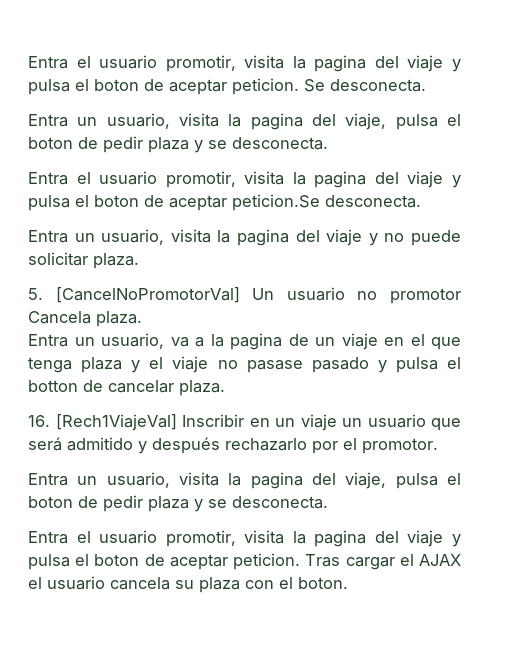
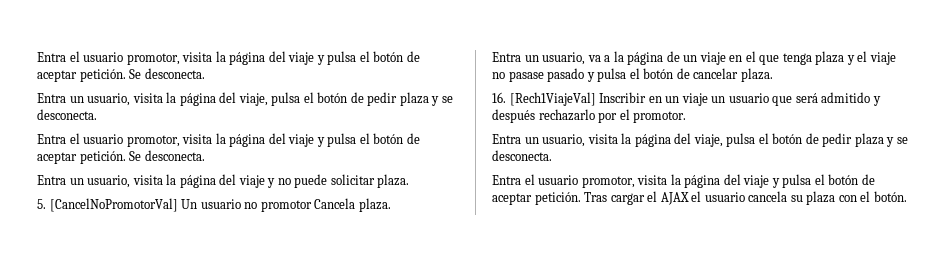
[28,55,461,72] [28,78,426,95] [28,113,461,130] [28,136,328,153] [28,171,461,188] [28,194,421,211] [28,229,289,246] Entra el usuario promotir, visita la pagina del viaje y pulsa el boton de aceptar peticion. Se desconecta. // Entra un usuario, visita la pagina del viaje, pulsa el boton de pedir plaza y se desconecta. // Entra el usuario promotir, visita la pagina del viaje y pulsa el boton de aceptar peticion.Se desconecta. // Entra un usuario, visita la pagina -> [37,51,420,65] [37,68,205,82] [37,92,453,106] [37,109,97,120] [37,133,420,147] [37,150,205,164] [37,174,216,188] Entra el usuario promotor, visita la página del viaje y pulsa el botón de aceptar petición. Se desconecta. // Entra un usuario, visita la página del viaje, pulsa el botón de pedir plaza y se desconecta. // Entra el usuario promotor, visita la página del viaje y pulsa el botón de aceptar petición. Se desconecta. // Entra un usuario, visita la página
[230,333,282,350] pagina -> [627,52,664,65] página
[28,380,78,392] botton -> [643,68,674,79] botón
[250,472,461,489] [28,495,328,512] [28,530,461,547] [28,553,301,570] pagina del viaje, pulsa el boton de pedir plaza y se desconecta. // Entra el usuario promotir, visita la pagina del viaje y pulsa el boton de aceptar peticion. -> [634,133,908,147] [492,150,552,161] [492,174,875,188] [492,192,581,205] página del viaje, pulsa el botón de pedir plaza y se desconecta. // Entra el usuario promotor, visita la página del viaje y pulsa el botón de aceptar petición.
[298,577,348,589] boton. -> [873,191,907,202] botón.

